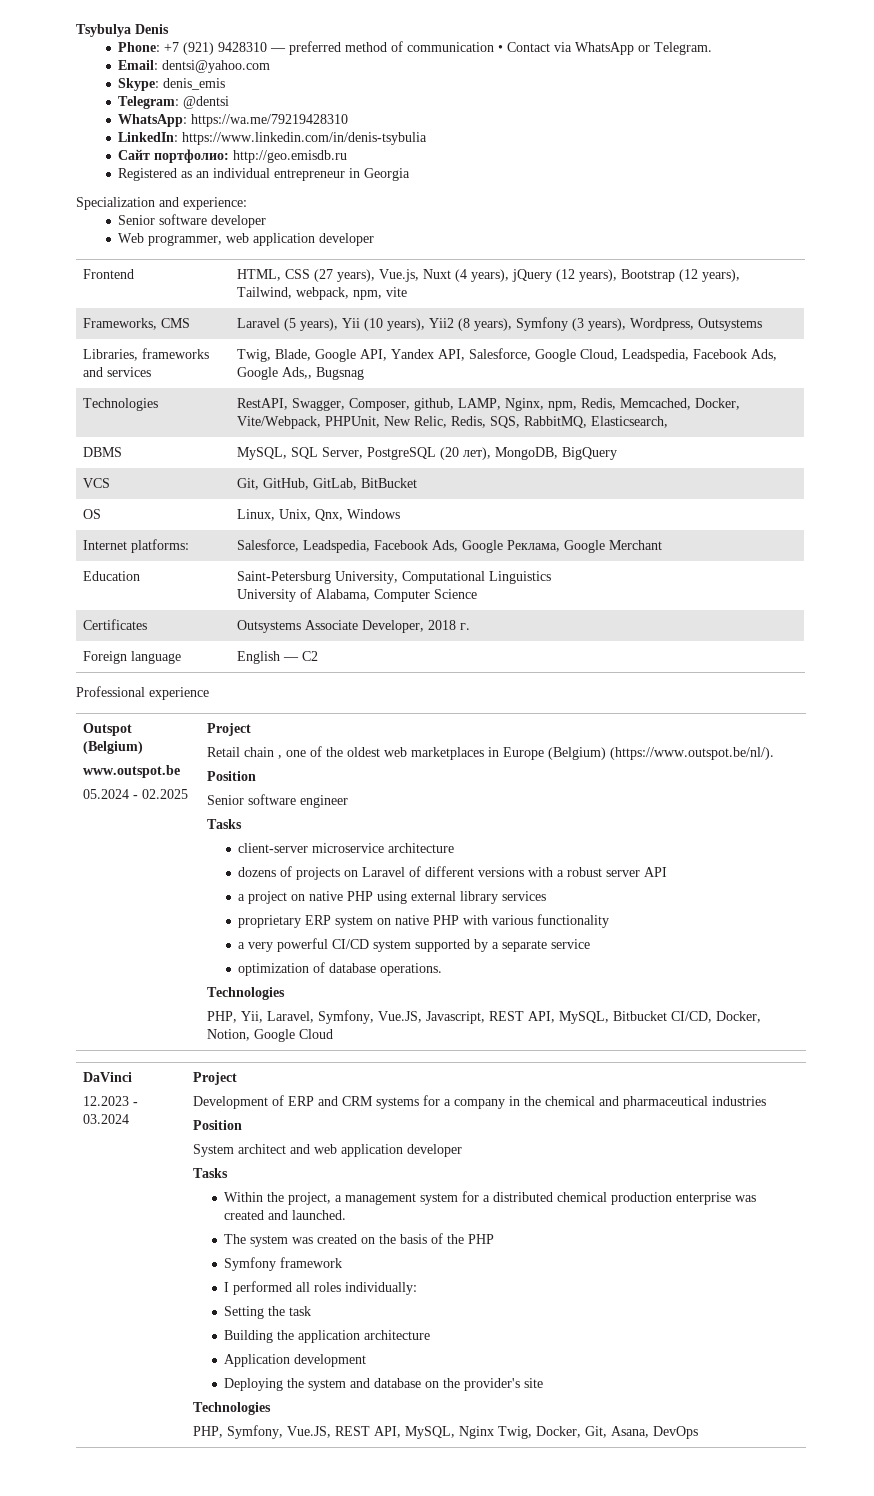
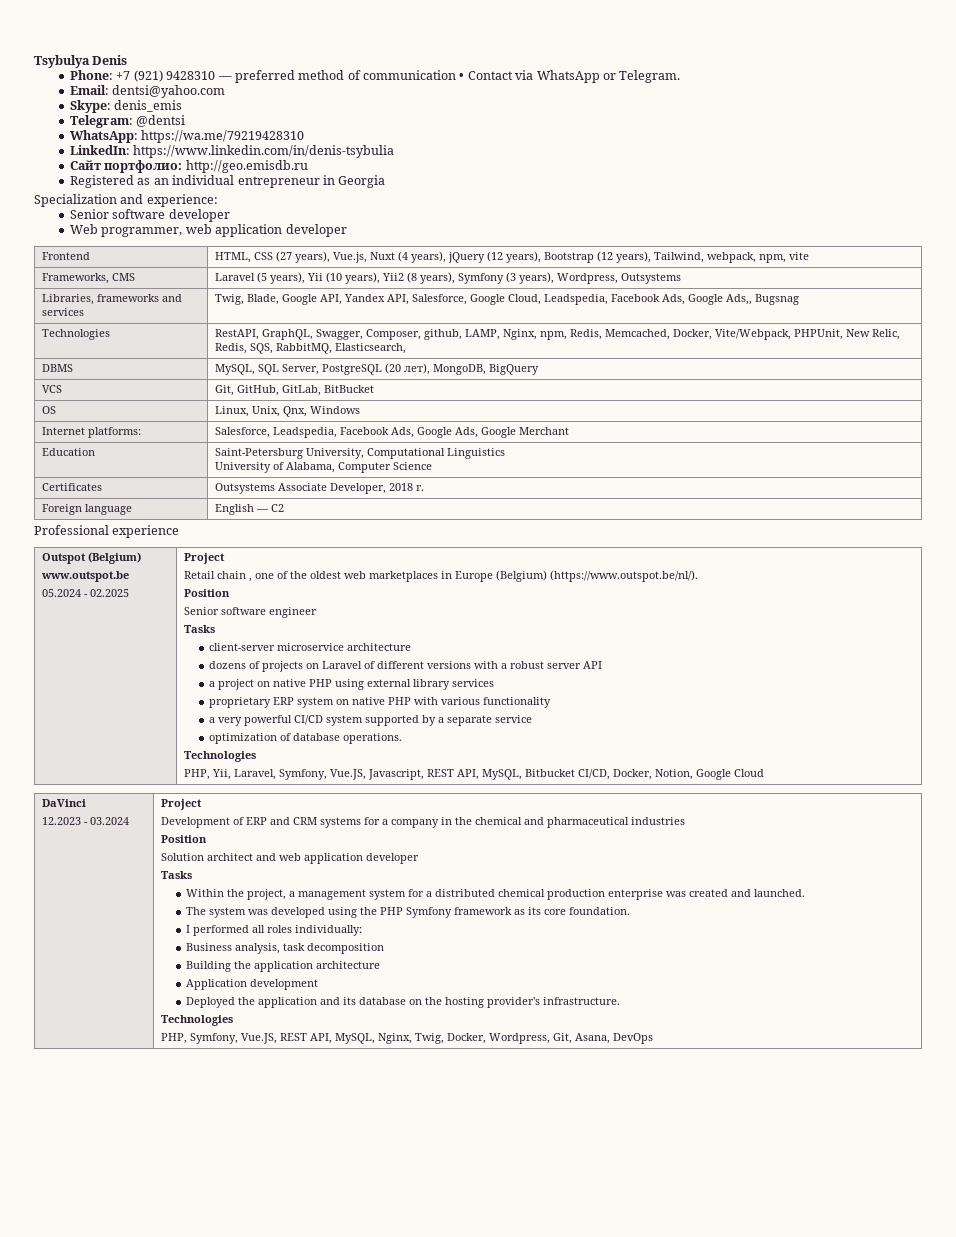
(288, 404) none -> [261,329,313,340] GraphQL,
[506,540,560,552] Реклама, -> [454,427,478,438] Ads,
[192,1144,234,1157] System -> [160,853,204,861] Solution
[317,1233,444,1244] created on the basis of -> [271,907,358,918] developed using
(495, 1239) // -> (404, 911) none
(343, 1262) none -> [514,907,631,915] as its core foundation.
[224,1306,286,1319] Setting the -> [186,943,281,954] Business analysis,
(312, 1311) none -> [307,943,385,954] decomposition
[224,1378,544,1391] Deploying the system and database on the provider's site -> [186,997,621,1008] Deployed the application and its database on the hosting provider's infrastructure.
[458,1426,494,1439] Nginx -> [377,1033,412,1044] Nginx,
(581, 1432) none -> [488,1033,550,1044] Wordpress,

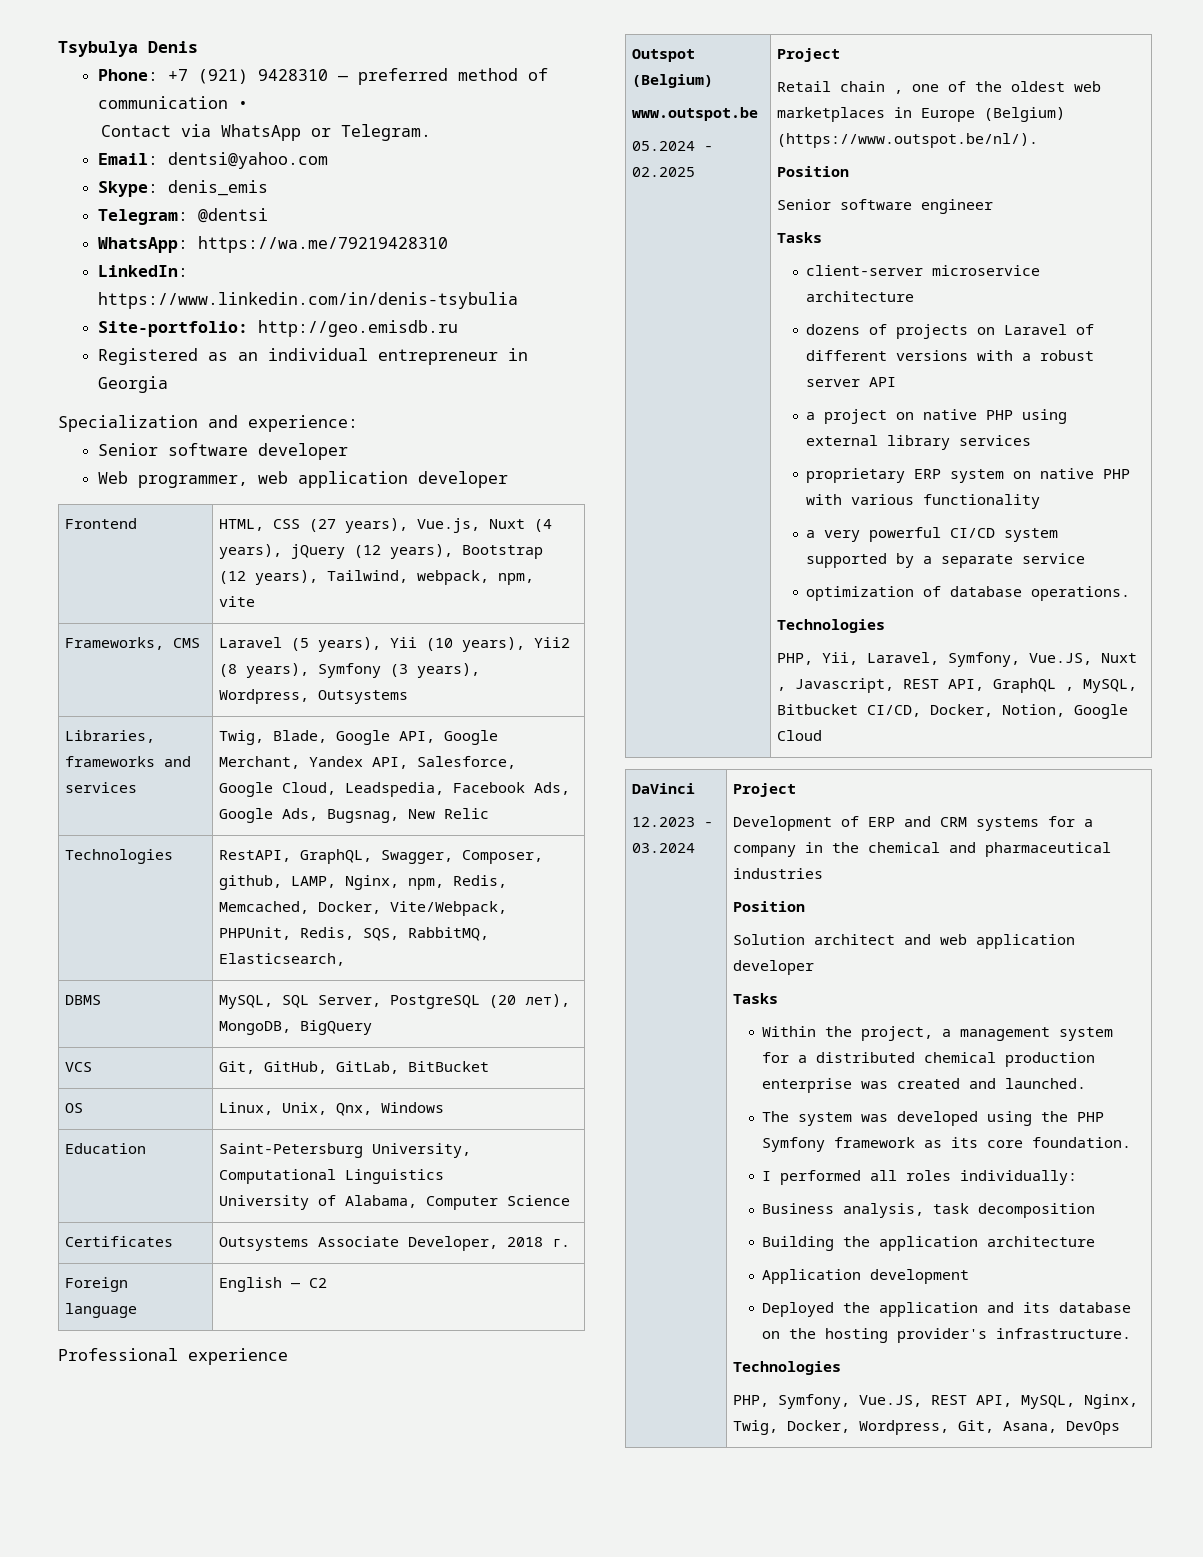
(465, 76) none -> (248, 105) //
[69,160,183,173] Сайт портфолио: -> [97,321,248,337] Site-portfolio:
(342, 299) none -> [443,730,498,745] [218,756,300,769] Google Merchant,
[725,294,799,305] Ads,, Bugsnag -> [281,808,489,823] Ads, Bugsnag, New Relic
[845,329,900,340] New Relic, -> (291, 933) none
[41,427,141,438] [214,427,569,438] // Internet platforms: | Salesforce, Leadspedia, Facebook Ads, Google Ads, Google Merchant -> (444, 1107) none
(366, 774) none -> [1100,653,1137,663] [776,687,786,691] Nuxt ,
(479, 774) none -> [992,678,1074,693] GraphQL ,

